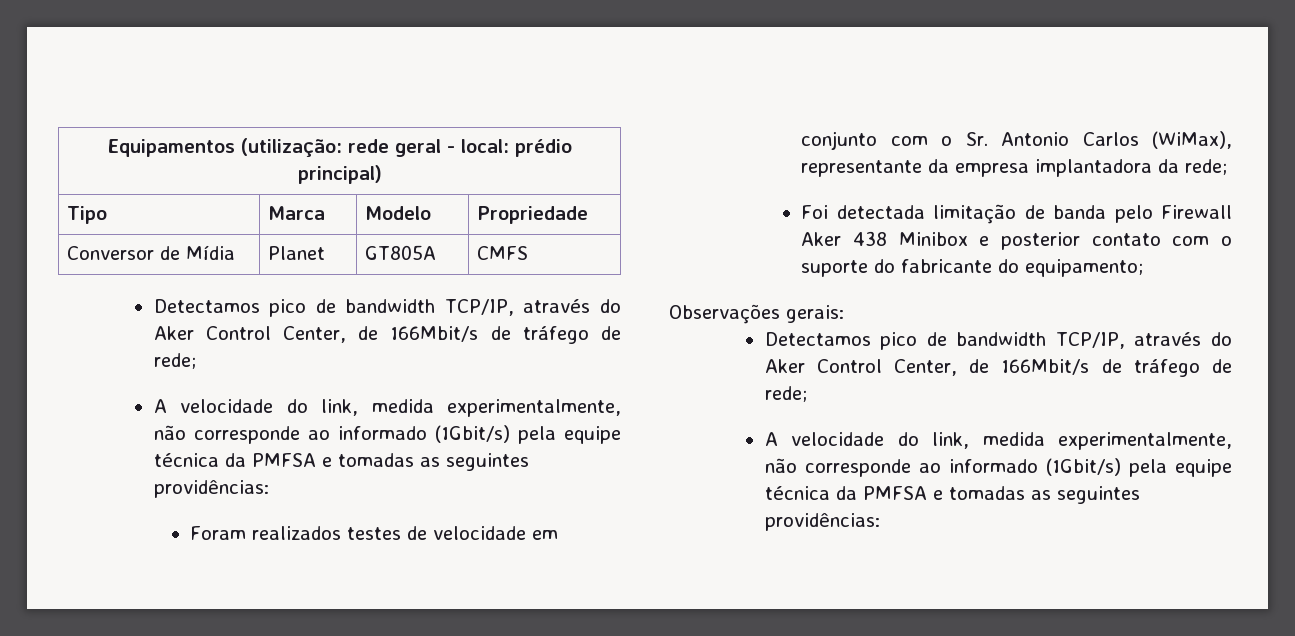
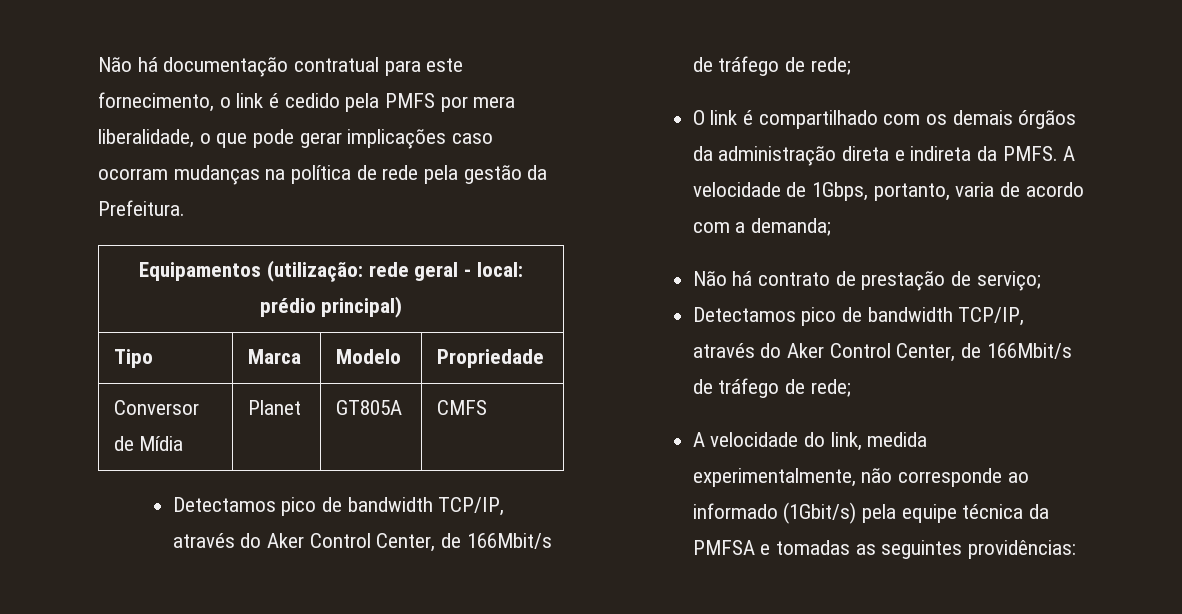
(107, 148) none -> [98,57,464,77] [98,92,516,112] [98,129,494,149] [98,165,548,185] [98,200,185,216] Não há documentação contratual para este fornecimento, o link é cedido pela PMFS por mera liberalidade, o que pode gerar implicações caso ocorram mudanças na política de rede pela gestão da Prefeitura. //
[153,399,621,417] [153,425,622,444] [153,453,529,471] [153,480,269,498] [190,526,559,540] [801,131,1232,150] [801,159,1228,177] [801,204,1232,224] [801,231,1232,250] [801,259,1144,277] [669,304,844,324] A velocidade do link, medida experimentalmente, não corresponde ao informado (1Gbit/s) pela equipe técnica da PMFSA e tomadas as seguintes providências: // Foram realizados testes de velocidade em conjunto com o Sr. Antonio Carlos (WiMax), representante da empresa implantadora da rede; // Foi detectada limitação de banda pelo Firewall Aker 438 Minibox e posterior contato com o suporte do fabricante do equipamento; // Observações gerais: -> [692,110,1077,129] [692,146,1076,166] [692,182,1084,201] [692,218,831,236] [692,271,1041,291] O link é compartilhado com os demais órgãos da administração direta e indireta da PMFS. A velocidade de 1Gbps, portanto, varia de acordo com a demanda; // Não há contrato de prestação de serviço;

